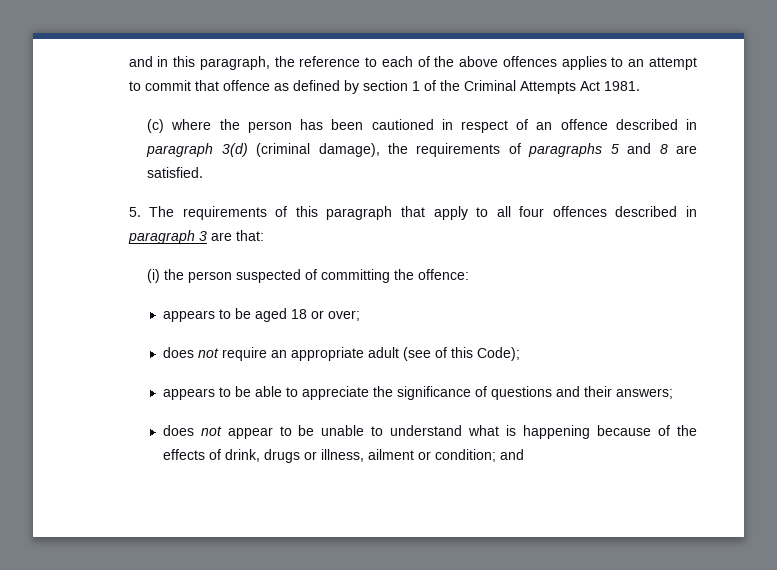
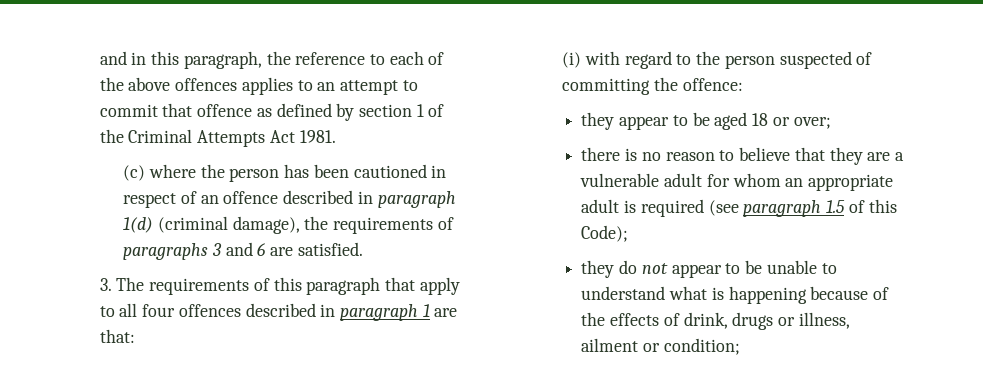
[221,143,248,157] 3(d) -> [123,217,154,233] 1(d)
[610,143,668,154] 5 and 8 -> [211,242,266,256] 3 and 6
[128,207,141,217] 5. -> [99,278,112,291] 3.
[198,231,207,241] 3 -> [422,304,430,317] 1
(161, 276) none -> [584,51,692,69] with regard to
[162,310,215,322] appears -> [581,112,670,130] they appear
[162,347,520,361] [162,386,673,400] [162,425,194,436] does not require an appropriate adult (see of this Code); // appears to be able to appreciate the significance of questions and their answers; // does -> [581,147,905,165] [580,173,894,191] [581,199,897,217] [581,225,629,242] [581,260,638,278] there is no reason to believe that they are a vulnerable adult for whom an appropriate adult is required (see paragraph 1.5 of this Code); // they do
[499,449,524,460] and -> (740, 346) none

